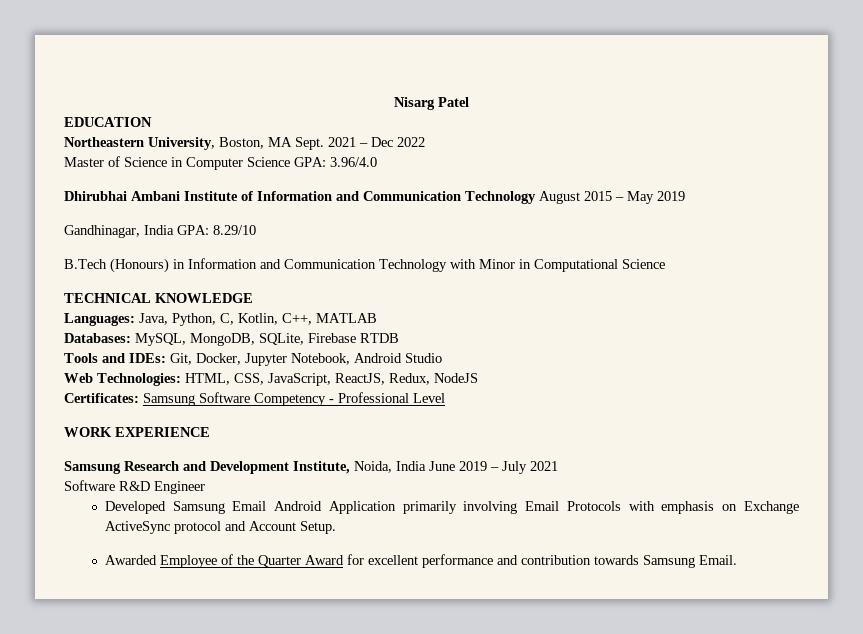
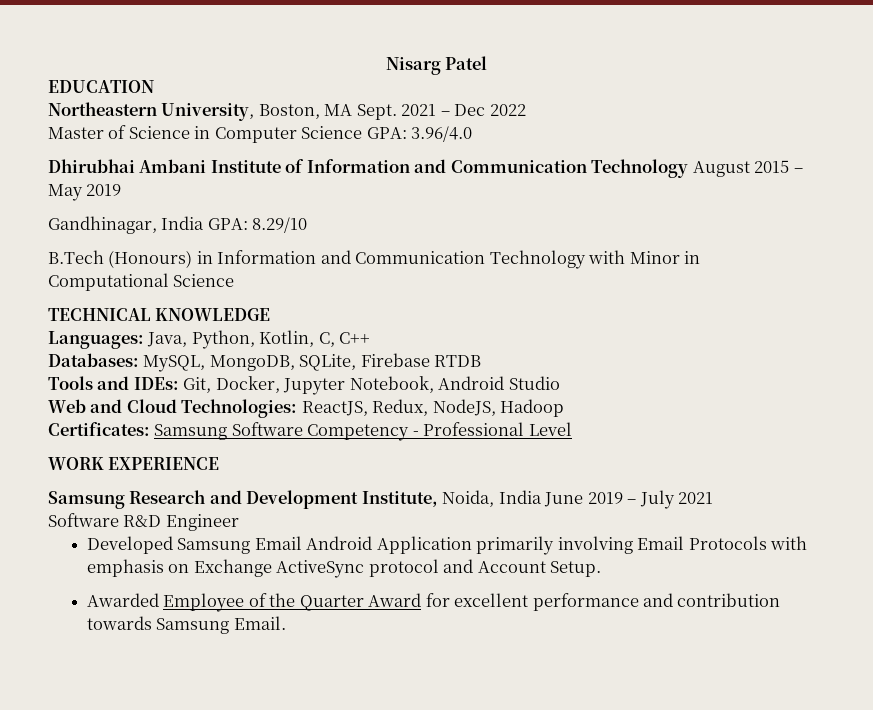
[220,313,377,325] C, Kotlin, C++, MATLAB -> [259,330,371,347] Kotlin, C, C++
[97,373,478,386] Technologies: HTML, CSS, JavaScript, ReactJS, Redux, NodeJS -> [90,399,565,418] and Cloud Technologies: ReactJS, Redux, NodeJS, Hadoop

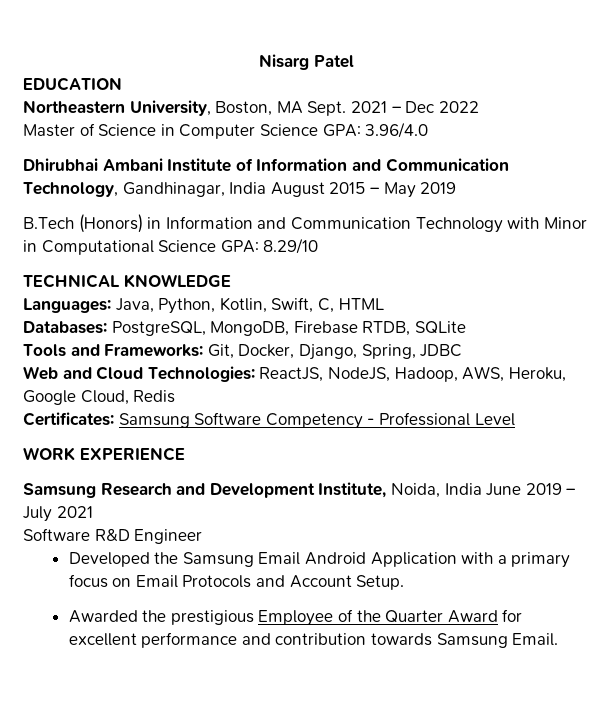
[591,159,689,178] Technology -> [23,182,267,197] Technology, Gandhinagar, India
[48,216,308,234] // Gandhinagar, India GPA: 8.29/10 -> (457, 188) none
[108,250,193,268] (Honours) -> [78,214,143,233] (Honors)
(235, 280) none -> [220,238,319,254] GPA: 8.29/10
[318,332,371,347] [48,353,482,372] C, C++ // Databases: MySQL, MongoDB, SQLite, Firebase RTDB -> [271,297,384,313] [23,321,466,336] Swift, C, HTML // Databases: PostgreSQL, MongoDB, Firebase RTDB, SQLite
[133,377,179,390] IDEs: -> [104,344,204,357] Frameworks:
[283,376,560,395] Jupyter Notebook, Android Studio -> [298,344,463,360] Django, Spring, JDBC
[372,399,565,417] Redux, NodeJS, Hadoop -> [327,366,566,382] [23,390,176,405] NodeJS, Hadoop, AWS, Heroku, Google Cloud, Redis
(173, 545) none -> [154,552,179,564] the
[476,536,807,555] [86,559,439,578] primarily involving Email Protocols with emphasis on Exchange ActiveSync protocol -> [461,552,571,568] [68,574,252,588] with a primary focus on Email Protocols
(159, 600) none -> [142,610,254,625] the prestigious

